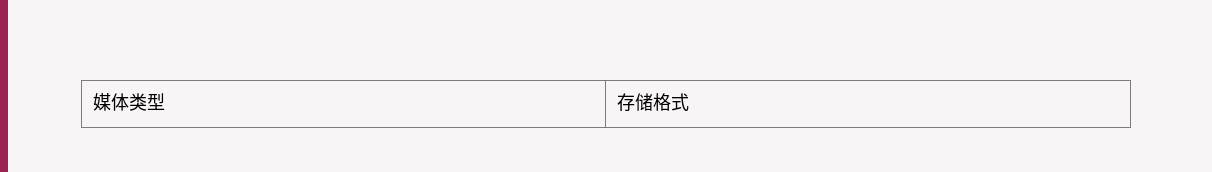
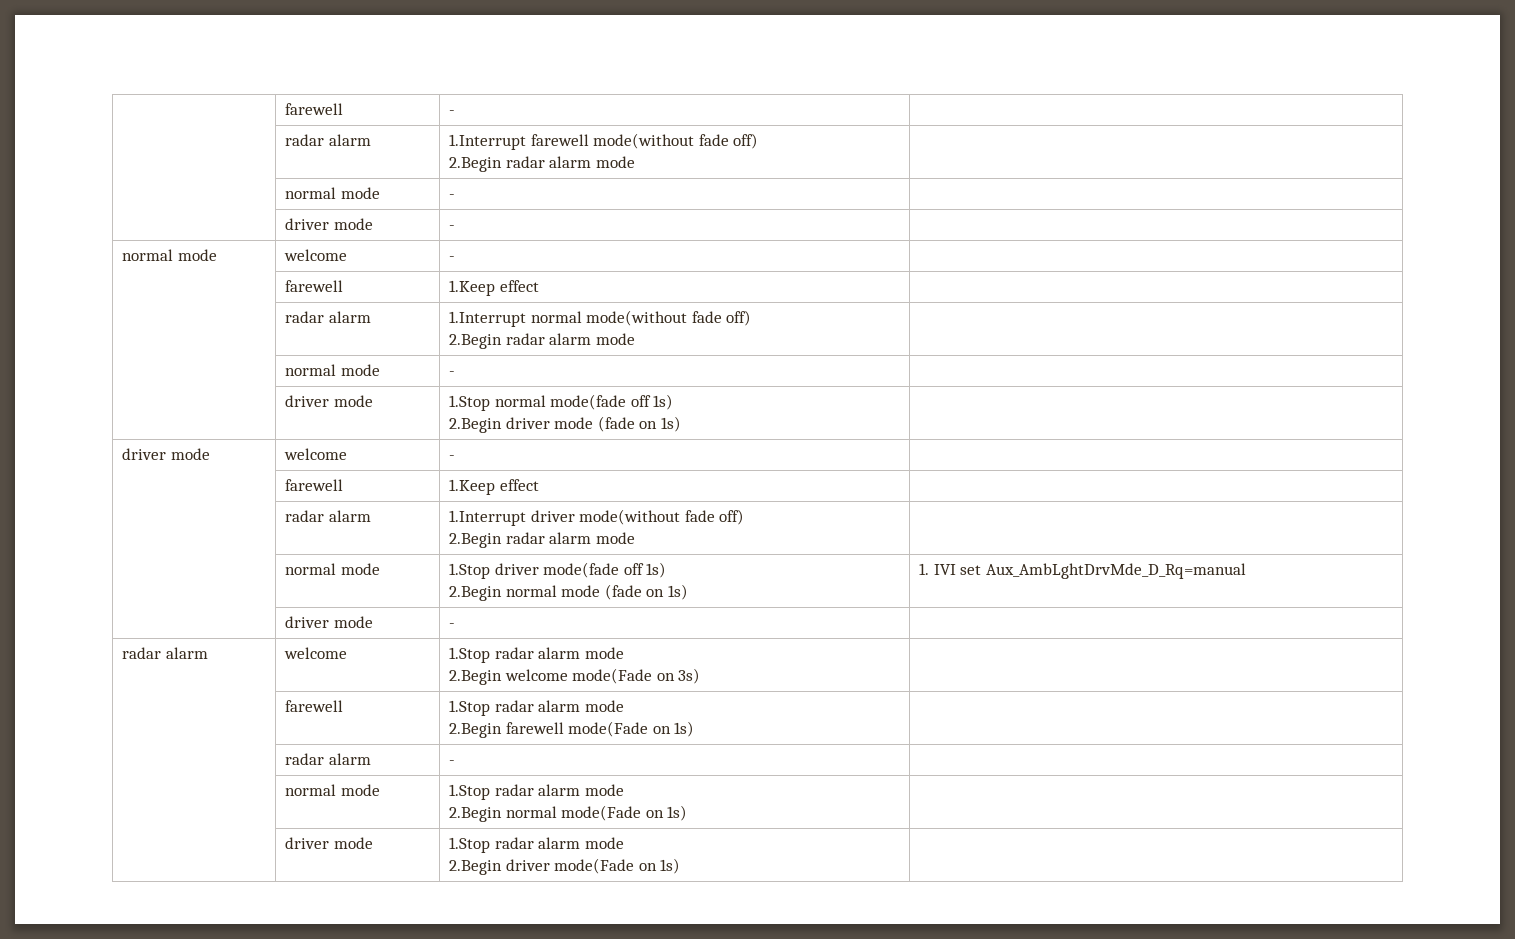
[93,93,166,111] [617,93,690,111] 媒体类型 | 存储格式 -> [284,103,343,115] [448,110,455,115] [284,134,371,146] [448,133,759,150] [448,156,635,172] [284,187,380,199] [448,194,455,199] [284,218,373,230] [448,225,455,230] [121,249,217,261] [283,249,347,261] [448,256,455,261] [284,280,343,292] [448,280,539,296] [284,311,371,323] [448,310,752,327] [448,333,635,349] [284,364,380,376] [448,371,455,376] [284,395,373,407] [448,394,674,411] [448,416,681,433] [121,448,210,460] [283,448,347,460] [448,455,455,460] [284,479,343,491] [448,479,539,495] [284,510,371,522] [448,509,745,526] [448,532,635,548] [284,563,380,575] [448,562,667,579] [448,584,688,601] [918,563,1246,579] [284,616,373,628] [448,623,455,628] [121,647,208,659] [283,647,347,659] [448,647,624,663] [448,668,701,685] [284,700,343,712] [448,700,624,716] [448,721,695,738] [284,753,371,765] [448,760,455,765] [284,784,380,796] [448,784,624,800] [448,805,688,822] [284,837,373,849] [448,837,624,853] [448,858,681,875] | farewell | - | // | radar alarm | 1.Interrupt farewell mode(without fade off) // 2.Begin radar alarm mode | // | normal mode | - | // | driver mode | - | // normal mode | welcome | - | // | farewell | 1.Keep effect | // | radar alarm | 1.Interrupt normal mode(without fade off) // 2.Begin radar alarm mode | // | normal mode | - | // | driver mode | 1.Stop normal mode(fade off 1s) // 2.Begin driver mode (fade on 1s) | // driver mode | welcome | - | // | farewell | 1.Keep effect | // | radar alarm | 1.Interrupt driver mode(without fade off) // 2.Begin radar alarm mode | // | normal mode | 1.Stop driver mode(fade off 1s) // 2.Begin normal mode (fade on 1s) | 1. IVI set Aux_AmbLghtDrvMde_D_Rq=manual // | driver mode | - | // radar alarm | welcome | 1.Stop radar alarm mode // 2.Begin welcome mode(Fade on 3s) | // | farewell | 1.Stop radar alarm mode // 2.Begin farewell mode(Fade on 1s) | // | radar alarm | - | // | normal mode | 1.Stop radar alarm mode // 2.Begin normal mode(Fade on 1s) | // | driver mode | 1.Stop radar alarm mode // 2.Begin driver mode(Fade on 1s) |

